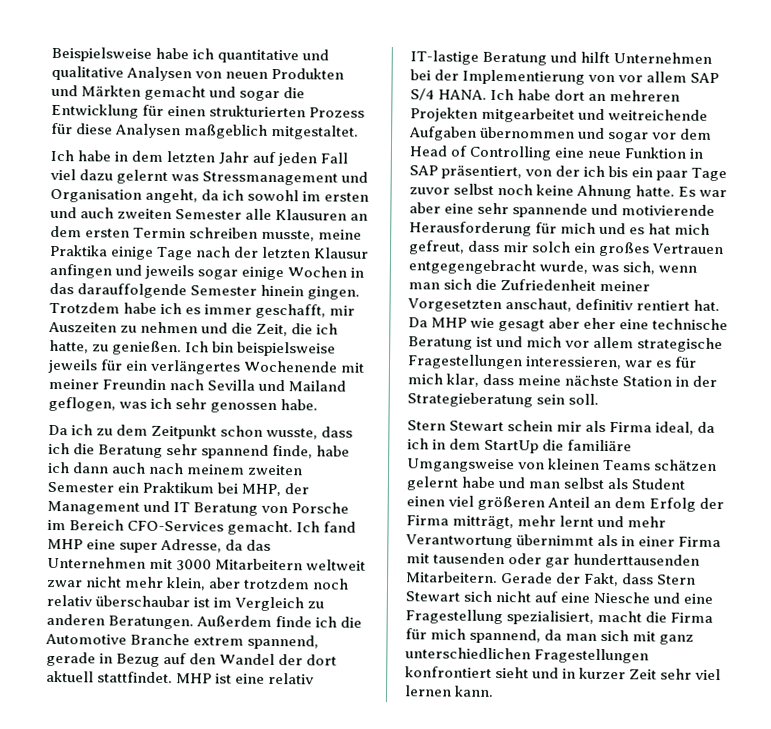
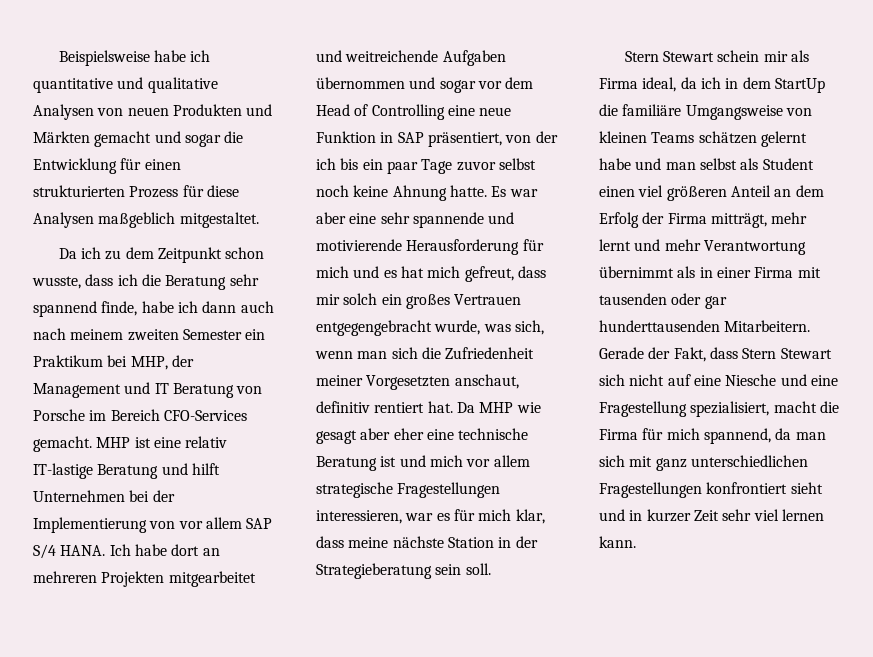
[50,149,349,167] [50,168,369,186] [50,188,370,204] [50,206,369,221] [50,225,363,242] [49,244,370,261] [49,263,365,281] [49,282,361,300] [49,301,356,319] [48,321,339,337] [49,339,337,357] [47,358,366,375] [48,378,347,392] [48,396,319,414] // Ich habe in dem letzten Jahr auf jeden Fall viel dazu gelernt was Stressmanagement und Organisation angeht, da ich sowohl im ersten und auch zweiten Semester alle Klausuren an dem ersten Termin schreiben musste, meine Praktika einige Tage nach der letzten Klausur anfingen und jeweils sogar einige Wochen in das darauffolgende Semester hinein gingen. Trotzdem habe ich es immer geschafft, mir Auszeiten zu nehmen und die Zeit, die ich hatte, zu genießen. Ich bin beispielsweise jeweils für ein verlängertes Wochenende mit meiner Freundin nach Sevilla und Mailand geflogen, was ich sehr genossen habe. -> (259, 220) none
[296,521,357,533] [47,538,272,553] [47,556,367,571] [46,576,350,591] [46,594,325,612] [46,613,363,630] [45,633,320,650] [46,651,338,667] [46,670,174,684] Ich fand MHP eine super Adresse, da das Unternehmen mit 3000 Mitarbeitern weltweit zwar nicht mehr klein, aber trotzdem noch relativ überschaubar ist im Vergleich zu anderen Beratungen. Außerdem finde ich die Automotive Branche extrem spannend, gerade in Bezug auf den Wandel der dort aktuell stattfindet. -> (92, 444) none

